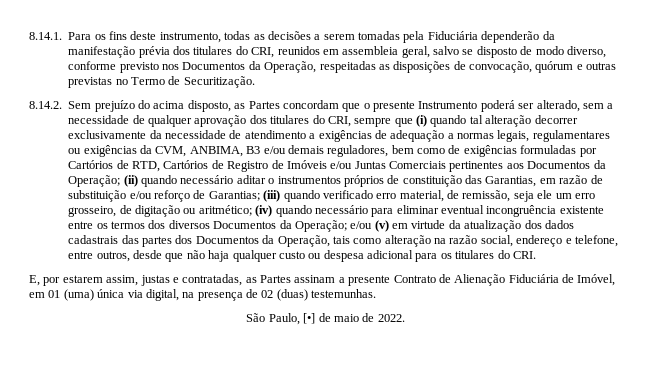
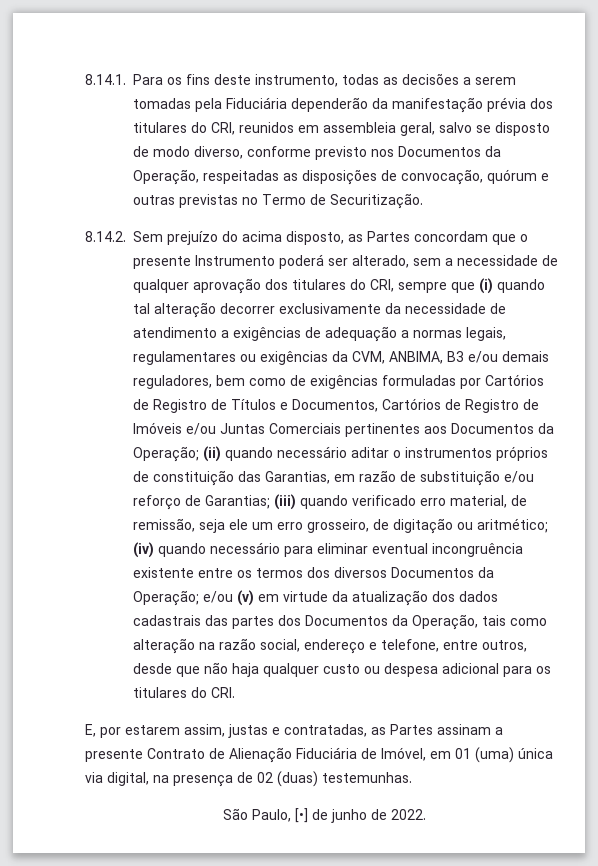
[132,161,160,172] RTD, -> [153,399,378,413] Registro de Títulos e Documentos,
[333,314,359,322] maio -> [330,809,367,823] junho

